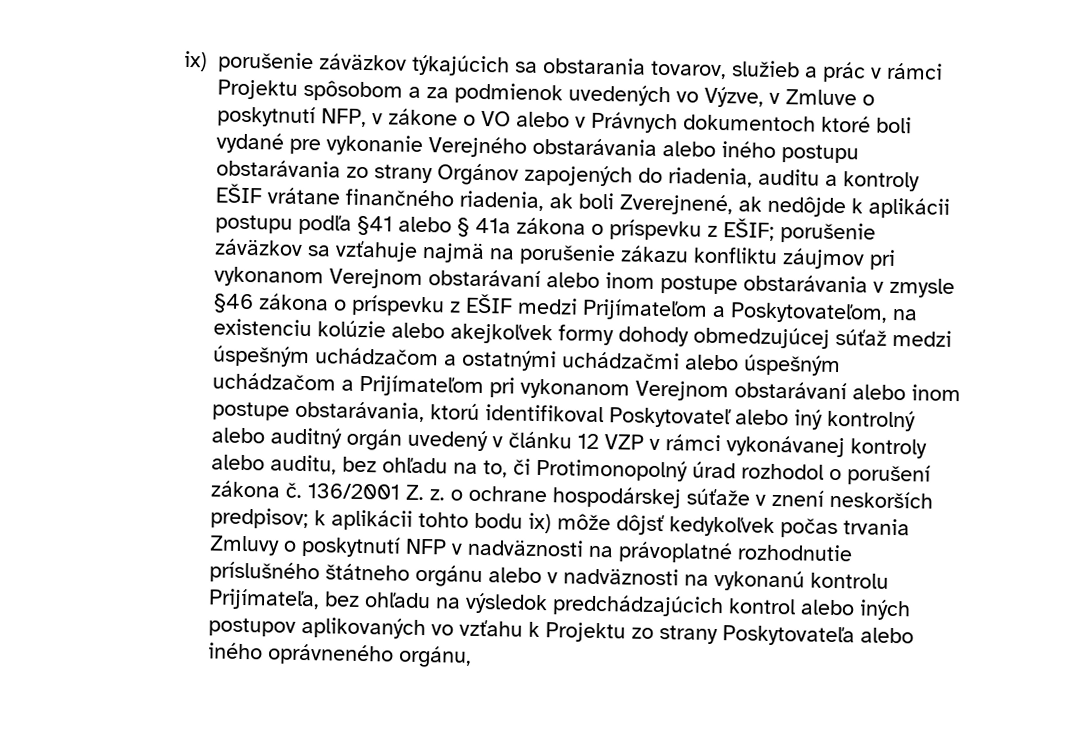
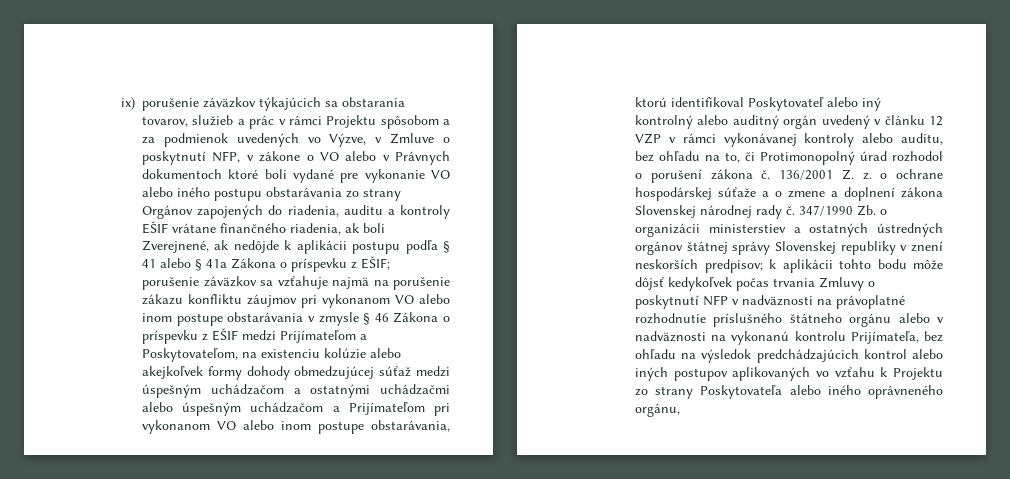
[428,136,658,158] Verejného obstarávania -> [431,170,450,179] VO
[357,215,394,236] §41 -> [442,241,450,253] [142,259,157,268] § 41
[516,217,587,235] zákona -> [231,258,277,269] Zákona
[329,268,542,290] Verejnom obstarávaní -> [395,295,415,304] VO
[213,293,330,314] §46 zákona -> [363,312,439,325] § 46 Zákona
[635,380,848,402] Verejnom obstarávaní -> [217,421,237,430] VO
(751, 497) none -> [762,187,943,201] [635,205,888,219] [635,223,943,237] [635,241,896,255] a o zmene a doplnení zákona Slovenskej národnej rady č. 347/1990 Zb. o organizácii ministerstiev a ostatných ústredných orgánov štátnej správy Slovenskej republiky
[528,512,553,534] ix) -> (907, 264) none

